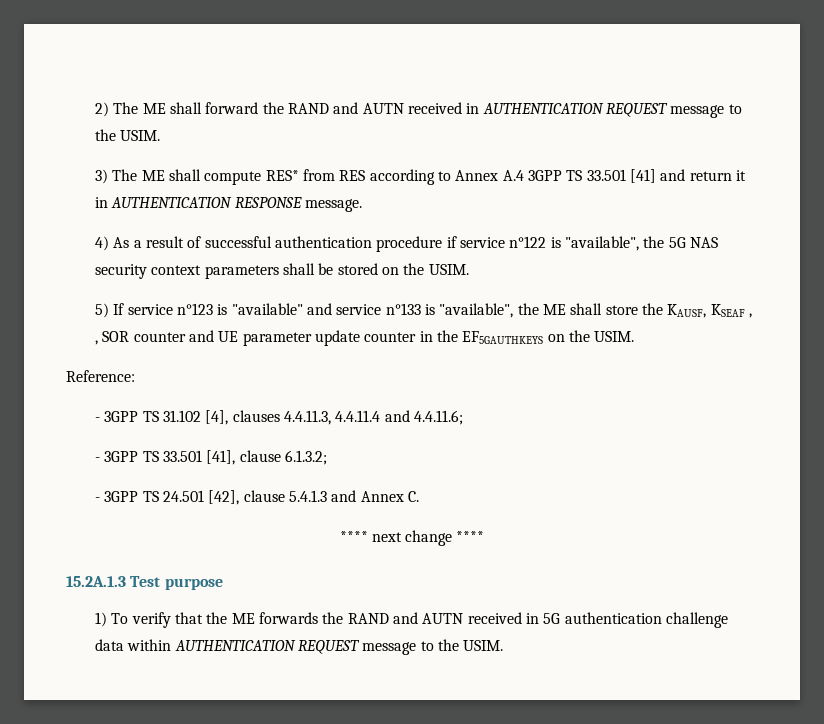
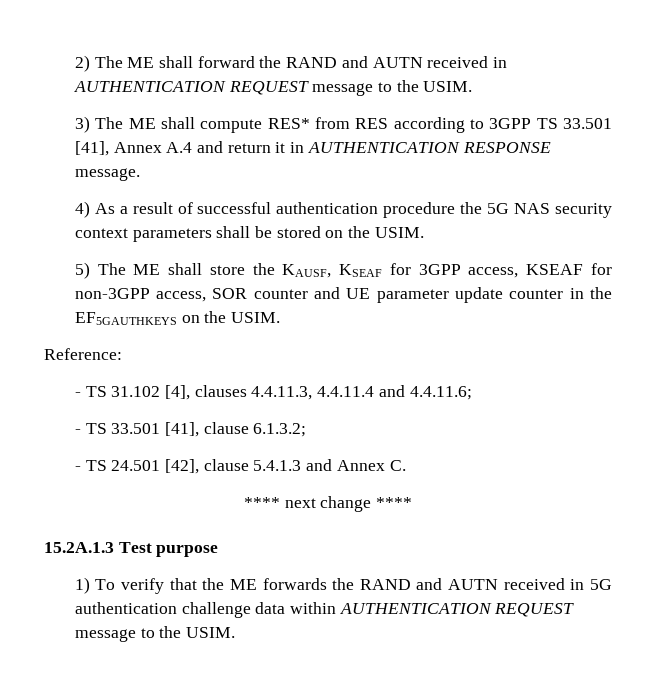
[455,169,656,183] Annex A.4 3GPP TS 33.501 [41] -> [489,118,612,129] [74,141,193,156] 3GPP TS 33.501 [41], Annex A.4
[446,236,639,251] if service n°122 is "available", -> (456, 210) none
[113,303,539,318] If service n°123 is "available" and service n°133 is "available", the -> [97,263,126,275] The
[748,313,752,318] [95,340,99,345] , , -> [389,263,612,278] [74,288,207,302] for 3GPP access, KSEAF for non-3GPP access,
[104,411,139,422] 3GPP -> (81, 394) none
[104,451,139,462] 3GPP -> (81, 431) none
[104,491,139,502] 3GPP -> (81, 468) none

